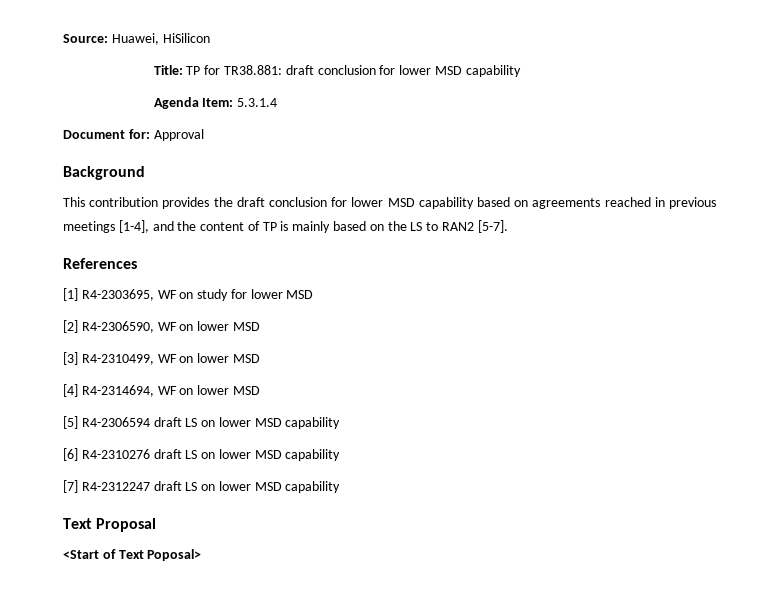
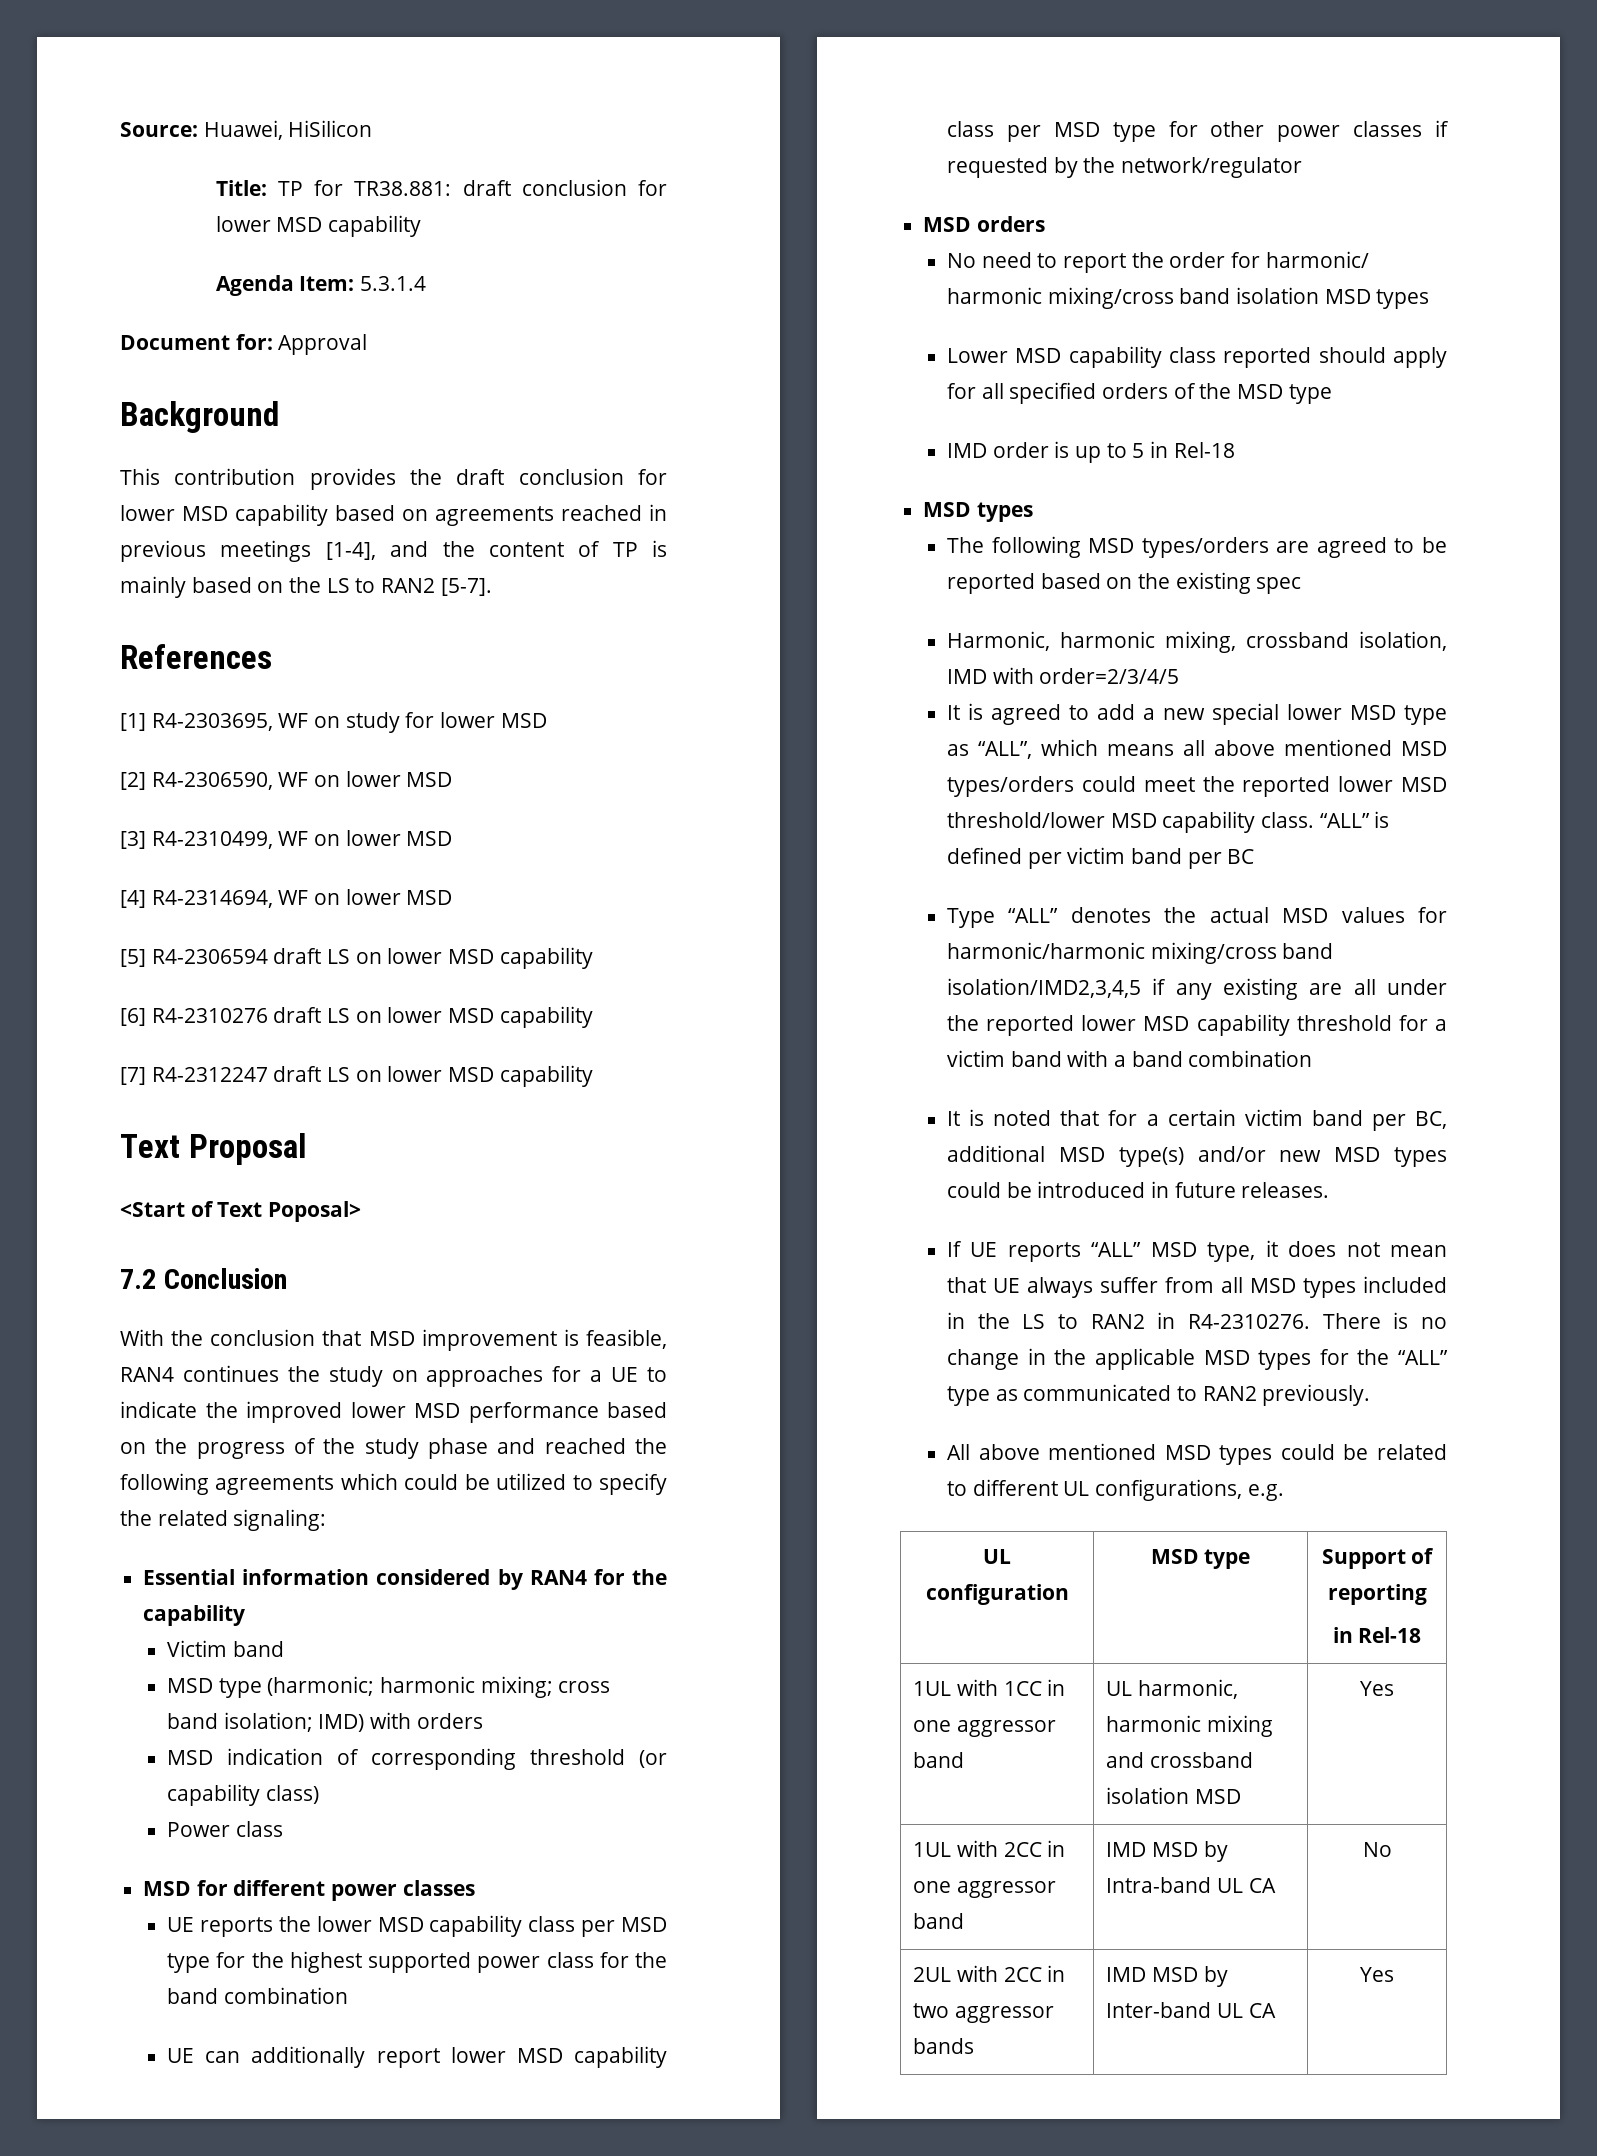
(202, 555) none -> [120,1268,287,1289] [120,1329,667,1351] [120,1365,668,1387] [120,1401,667,1423] [120,1438,667,1459] [120,1473,667,1495] [120,1509,327,1531] [143,1569,667,1590] [143,1605,246,1626] [166,1640,284,1657] [166,1676,611,1698] [166,1712,483,1732] [166,1748,667,1770] [166,1784,319,1806] [166,1821,283,1837] [143,1880,475,1901] [166,1915,667,1937] [166,1951,667,1973] [166,1987,348,2004] [166,2046,667,2068] [946,120,1449,142] [946,157,1303,178] [923,216,1045,232] [946,251,1369,273] [946,287,1430,309] [946,346,1447,368] [946,382,1332,404] [946,441,1235,463] [923,502,1033,522] [946,536,1447,558] [946,572,1302,594] [946,631,1447,653] [946,667,1180,684] [946,703,1447,725] [946,739,1447,759] [946,776,1447,797] [946,811,1390,833] [946,847,1255,869] [946,907,1447,928] [946,942,1334,964] [946,978,1447,1000] [946,1014,1447,1036] [946,1050,1313,1067] [946,1109,1447,1131] [946,1145,1447,1167] [946,1181,1330,1198] [946,1240,1447,1262] [946,1276,1447,1298] [946,1312,1447,1329] [946,1348,1449,1370] [946,1384,1371,1406] [946,1443,1447,1465] [946,1479,1284,1501] [983,1549,1011,1564] [925,1584,1069,1605] [1150,1549,1251,1569] [1321,1548,1435,1569] [1327,1584,1427,1605] [1332,1627,1422,1643] [913,1679,1066,1696] [913,1720,1056,1737] [913,1752,965,1768] [1106,1679,1238,1699] [1106,1715,1273,1737] [1106,1752,1253,1768] [1106,1787,1241,1804] [1360,1681,1395,1696] [913,1840,1066,1857] [913,1881,1056,1898] [913,1913,965,1929] [1106,1841,1228,1862] [1106,1877,1276,1893] [1362,1842,1392,1857] [913,1965,1066,1982] [913,2003,1054,2023] [913,2038,975,2054] [1106,1966,1228,1987] [1106,2002,1276,2018] [1360,1967,1395,1982] // 7.2 Conclusion // With the conclusion that MSD improvement is feasible, RAN4 continues the study on approaches for a UE to indicate the improved lower MSD performance based on the progress of the study phase and reached the following agreements which could be utilized to specify the related signaling: // Essential information considered by RAN4 for the capability // Victim band // MSD type (harmonic; harmonic mixing; cross band isolation; IMD) with orders // MSD indication of corresponding threshold (or capability class) // Power class // MSD for different power classes // UE reports the lower MSD capability class per MSD type for the highest supported power class for the band combination // UE can additionally report lower MSD capability class per MSD type for other power classes if requested by the network/regulator // MSD orders // No need to report the order for harmonic/ harmonic mixing/cross band isolation MSD types // Lower MSD capability class reported should apply for all specified orders of the MSD type // IMD order is up to 5 in Rel-18 // MSD types // The following MSD types/orders are agreed to be reported based on the existing spec // Harmonic, harmonic mixing, crossband isolation, IMD with order=2/3/4/5 // It is agreed to add a new special lower MSD type as “ALL”, which means all above mentioned MSD types/orders could meet the reported lower MSD threshold/lower MSD capability class. “ALL” is defined per victim band per BC // Type “ALL” denotes the actual MSD values for harmonic/harmonic mixing/cross band isolation/IMD2,3,4,5 if any existing are all under the reported lower MSD capability threshold for a victim band with a band combination // It is noted that for a certain victim band per BC, additional MSD type(s) and/or new MSD types could be introduced in future releases. // If UE reports “ALL” MSD type, it does not mean that UE always suffer from all MSD types included in the LS to RAN2 in R4-2310276. There is no change in the applicable MSD types for the “ALL” type as communicated to RAN2 previously. // All above mentioned MSD types could be related to different UL configurations, e.g. // UL configuration | MSD type | Support of reporting // in Rel-18 // 1UL with 1CC in one aggressor band | UL harmonic, harmonic mixing and crossband isolation MSD | Yes // 1UL with 2CC in one aggressor band | IMD MSD by Intra-band UL CA | No // 2UL with 2CC in two aggressor bands | IMD MSD by Inter-band UL CA | Yes

